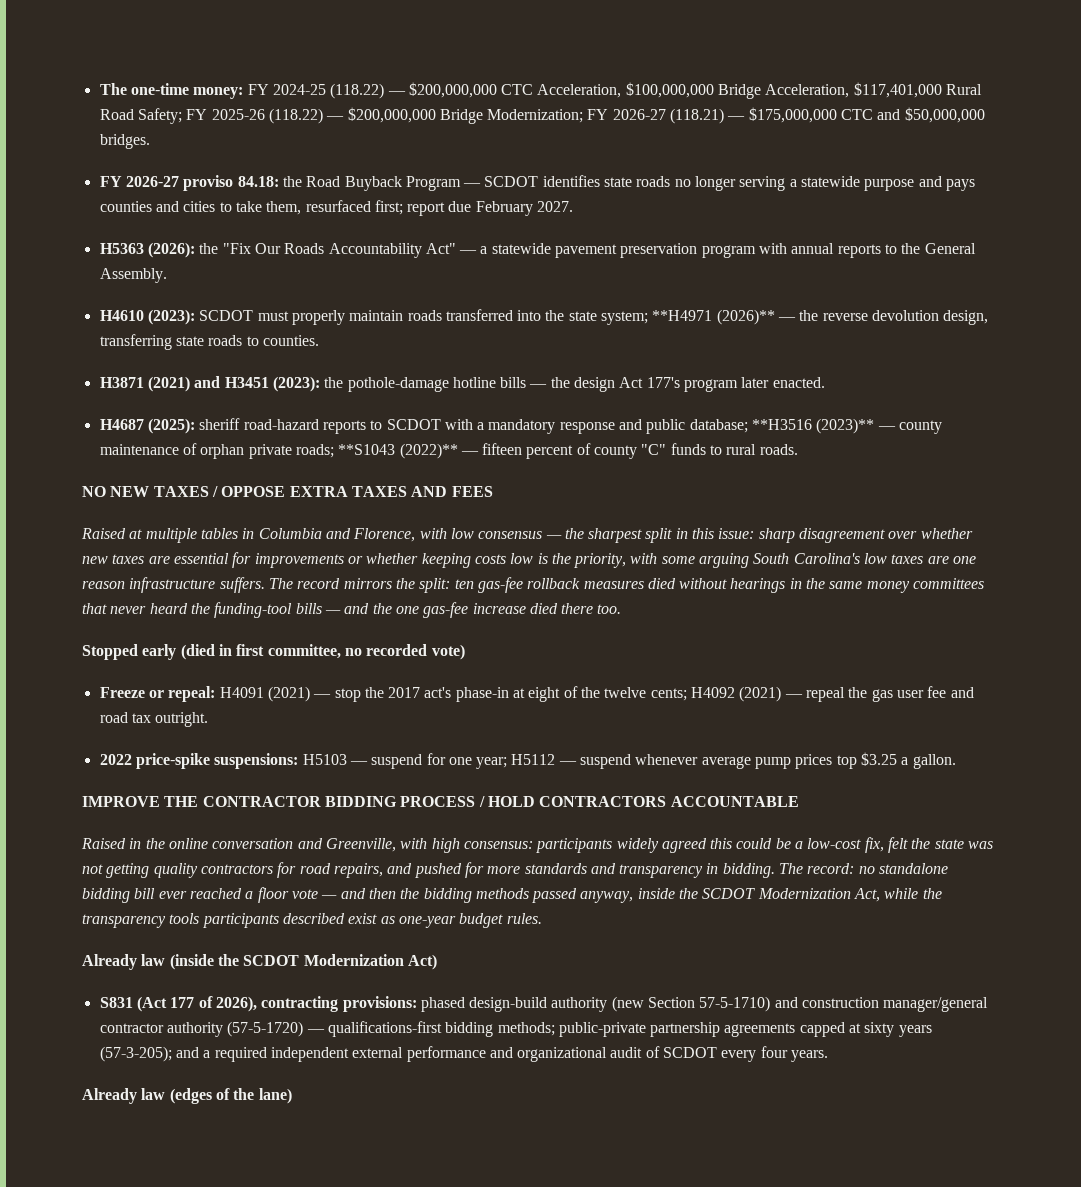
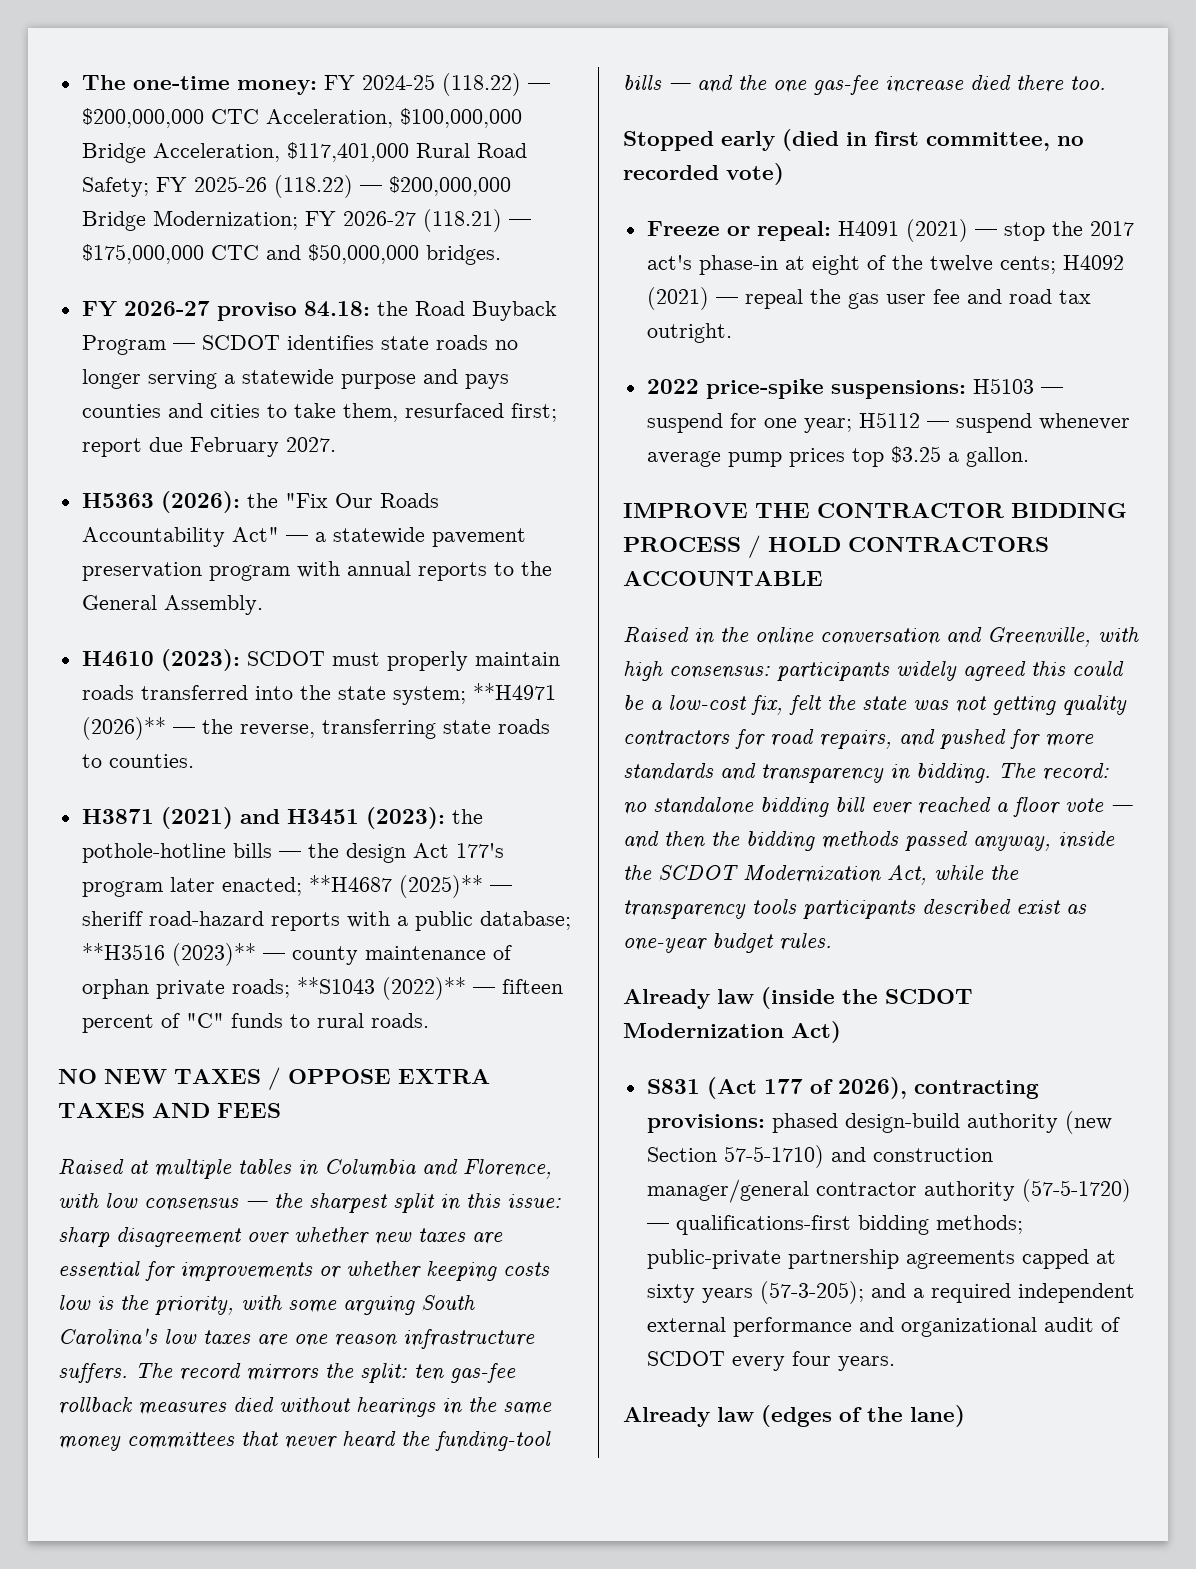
[822,310,989,325] reverse devolution design, -> [239,724,315,738] reverse,
[347,377,496,392] pothole-damage hotline -> [81,843,226,863] pothole-hotline
[772,377,825,388] [99,418,643,434] enacted. // H4687 (2025): sheriff road-hazard reports to SCDOT with a mandatory response and -> [221,875,512,898] [81,911,408,931] enacted; **H4687 (2025)** — sheriff road-hazard reports with a
[594,445,638,459] county -> (180, 1020) none

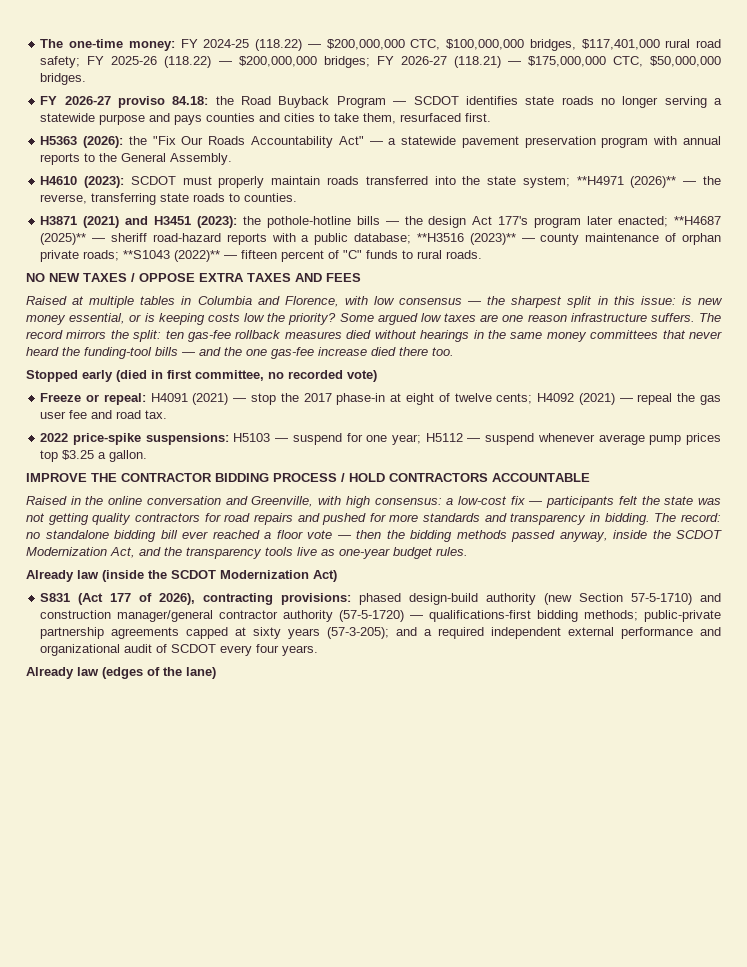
[210,108,522,128] [81,142,527,163] [81,177,149,197] CTC Acceleration, $100,000,000 Bridge Acceleration, $117,401,000 Rural Road Safety; -> [410,39,722,51] [40,56,81,68] CTC, $100,000,000 bridges, $117,401,000 rural road safety;
[81,210,298,231] Bridge Modernization; -> [323,56,370,68] bridges;
[210,245,301,260] CTC and -> [612,56,643,67] CTC,
[510,403,557,422] [81,437,336,457] first; report due February 2027. -> [465,113,492,122] first.
[58,1227,503,1247] [58,1261,550,1281] [58,1295,475,1315] [58,1328,158,1347] sharp disagreement over whether new taxes are essential for improvements or whether keeping costs low is the priority, with some arguing South Carolina's -> [681,296,723,305] [26,313,418,325] is new money essential, or is keeping costs low the priority? Some argued
[646,255,692,270] act's -> (332, 397) none
[891,255,923,270] the -> (450, 397) none
[1058,290,1091,304] [646,323,732,343] tax outright. -> [145,410,168,419] tax.
[777,661,1124,681] [623,695,783,715] participants widely agreed this could be a low-cost fix, -> [446,496,615,508] a low-cost fix — participants
[819,730,892,749] repairs, -> [253,513,293,525] repairs
[623,831,659,849] and -> (352, 537) none
[934,865,984,880] while -> [139,547,161,556] and
[803,899,1061,919] participants described exist -> [297,547,317,556] live

